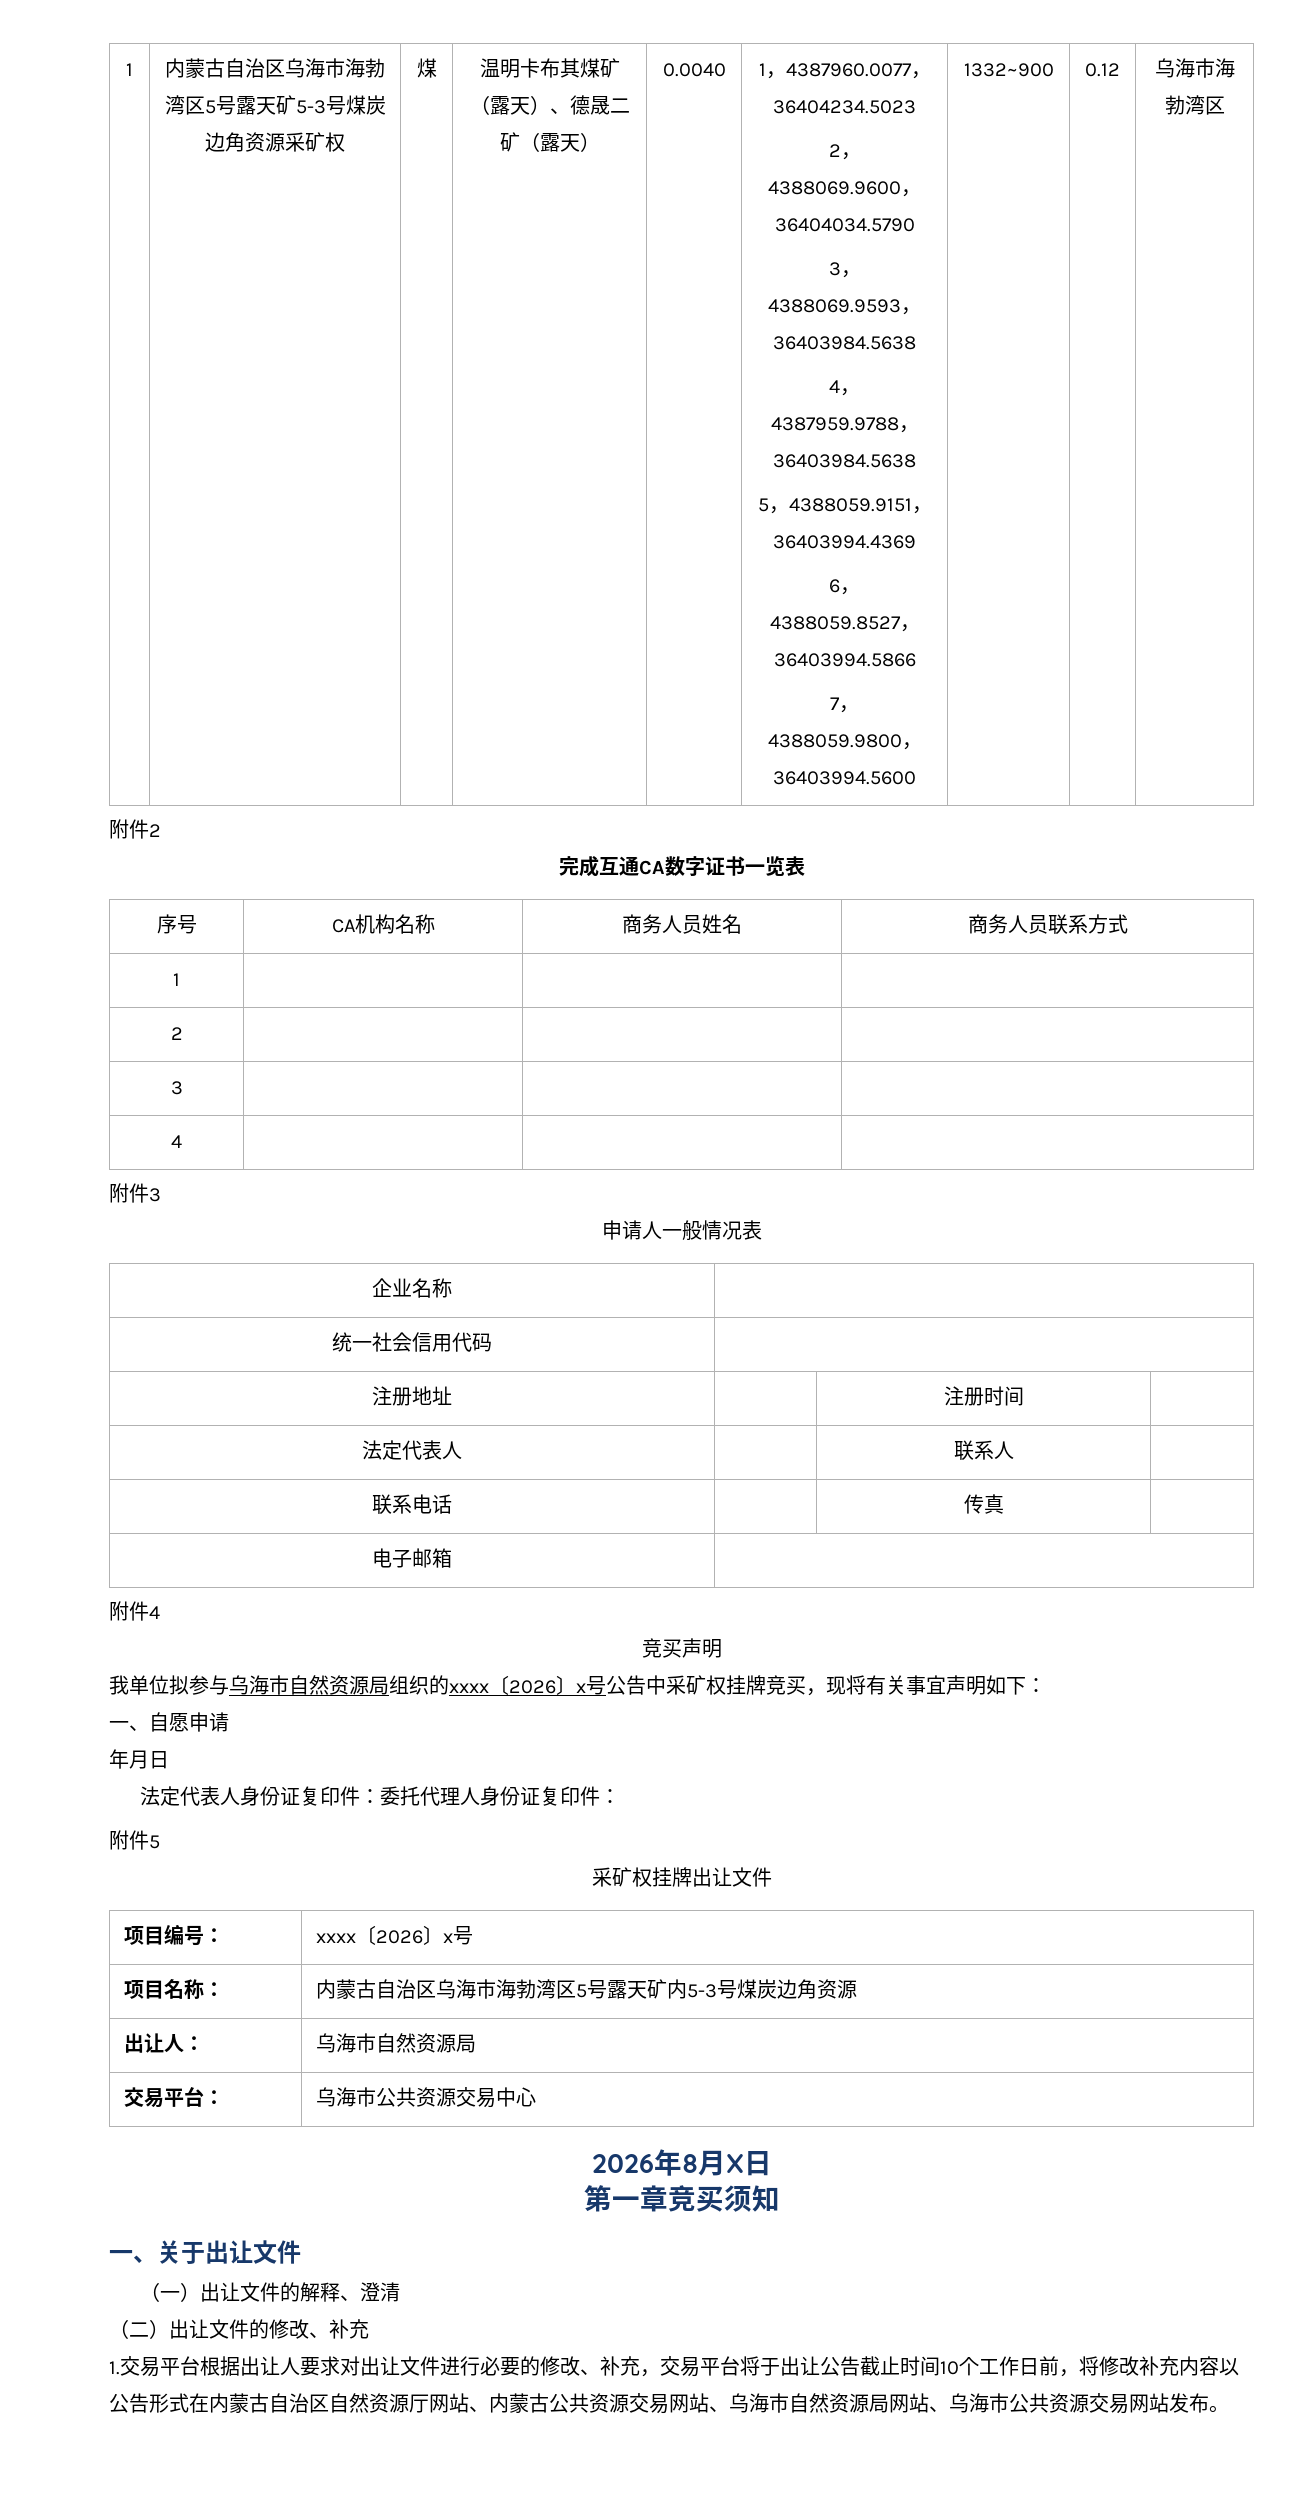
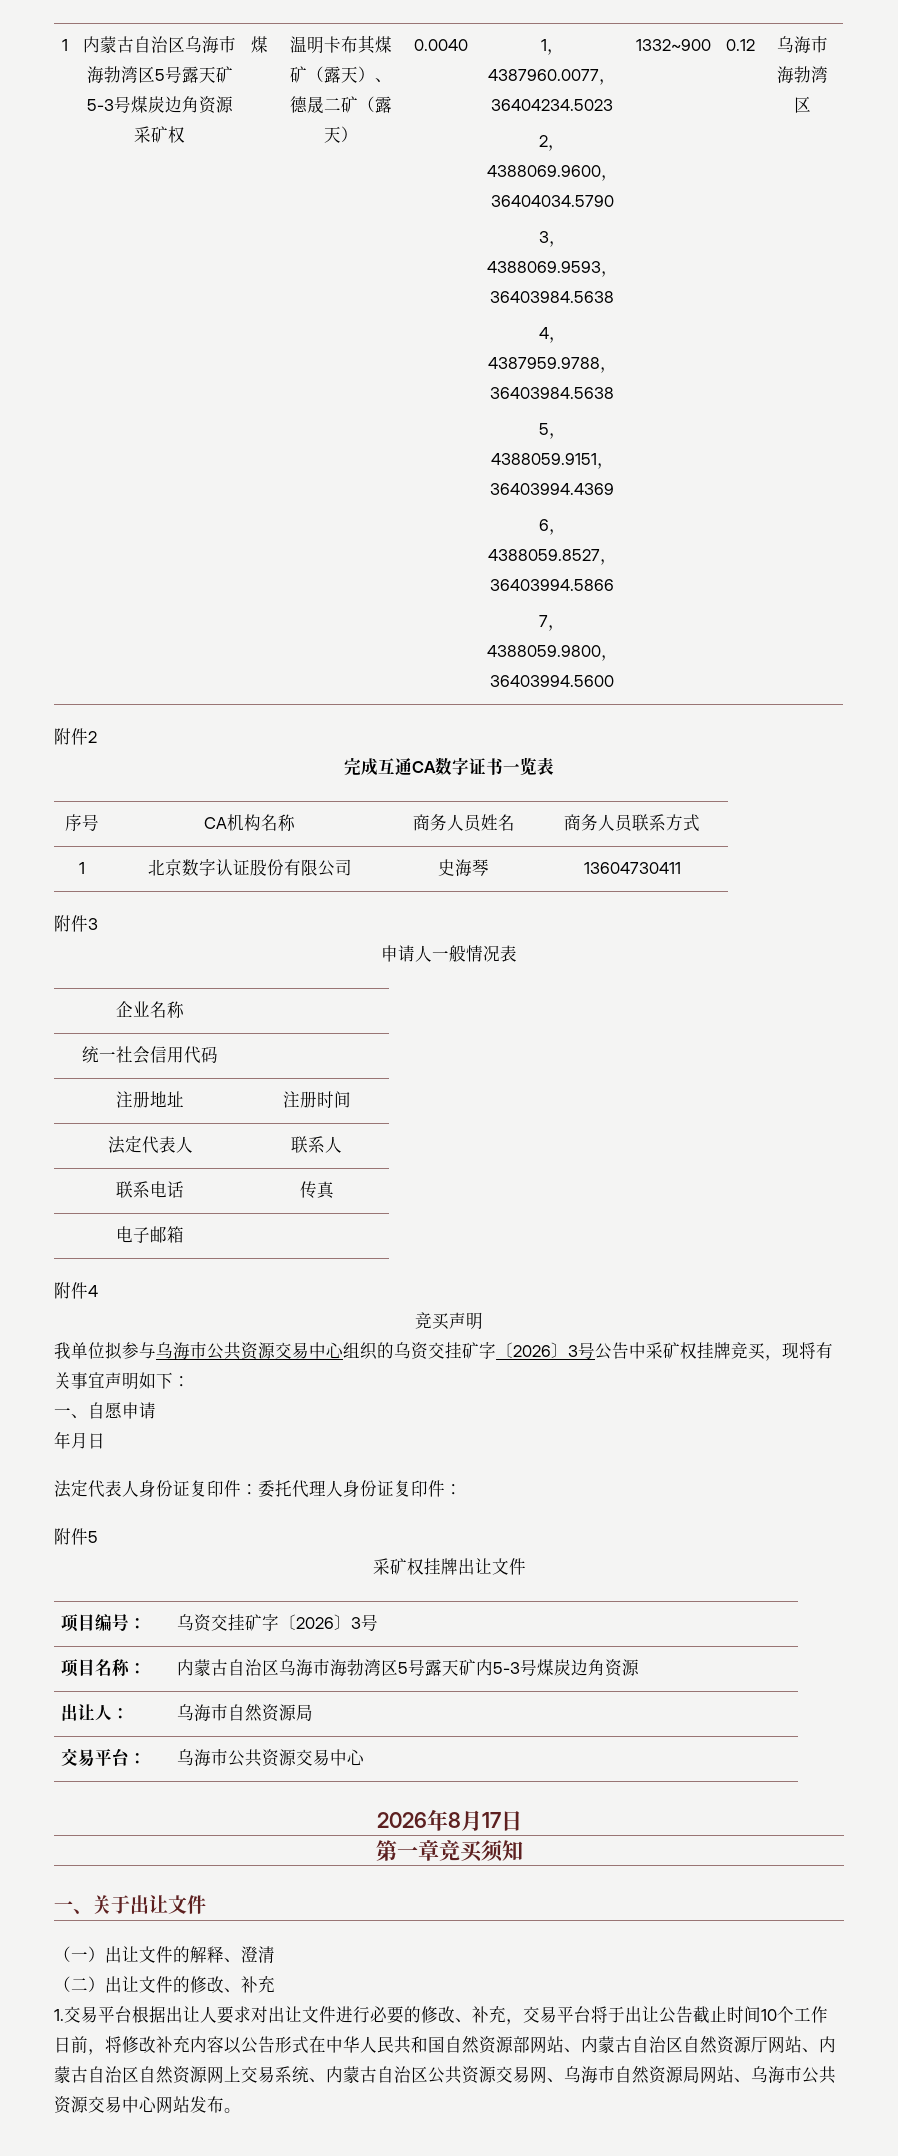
[170,1027,183,1040] [170,1081,183,1095] [171,1135,182,1148] | | // 2 | | | // 3 | | | // 4 | | | -> [147,859,352,877] [438,859,489,877] [583,862,681,874] 北京数字认证股份有限公司 | 史海琴 | 13604730411
[289,1675,586,1695] 自然资源局组织的xxxx〔2026〕x -> [207,1342,578,1360] 公共资源交易中心组织的乌资交挂矿字〔2026〕3
[316,1925,454,1945] xxxx〔2026〕x -> [176,1614,361,1632] 乌资交挂矿字〔2026〕3
[725,2154,744,2173] X -> [481,1812,501,1828] 17
(209, 2403) none -> [326,2036,581,2054] 中华人民共和国自然资源部网站、
[549,2393,709,2414] 公共资源交易网站 -> [88,2066,547,2084] 自治区自然资源网上交易系统、内蒙古自治区公共资源交易网
(1129, 2404) none -> [122,2096,157,2113] 中心

